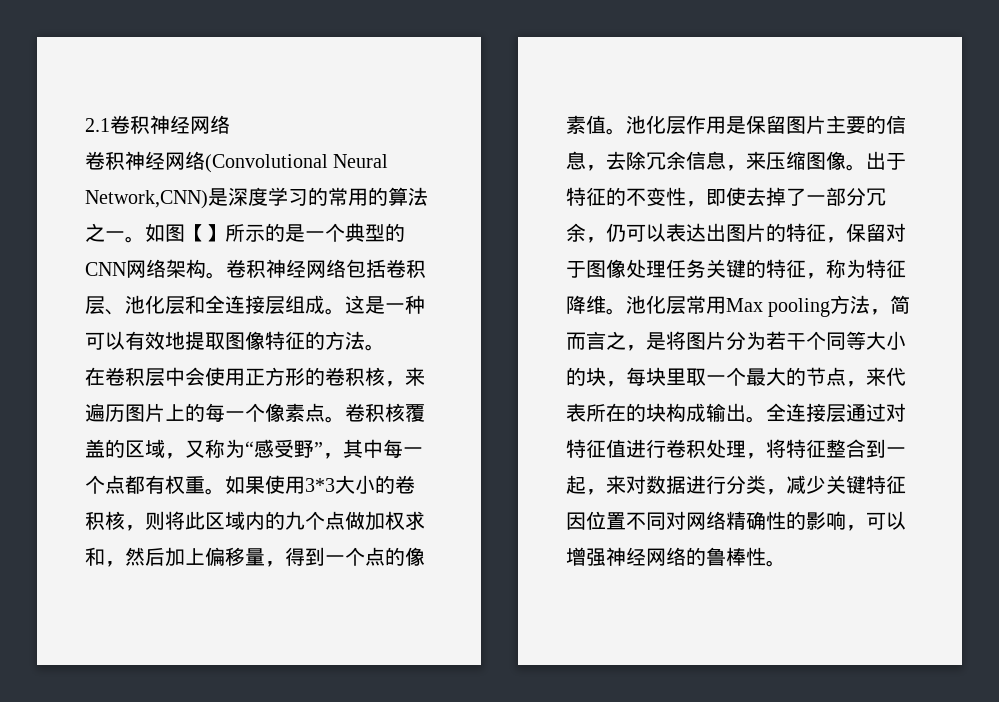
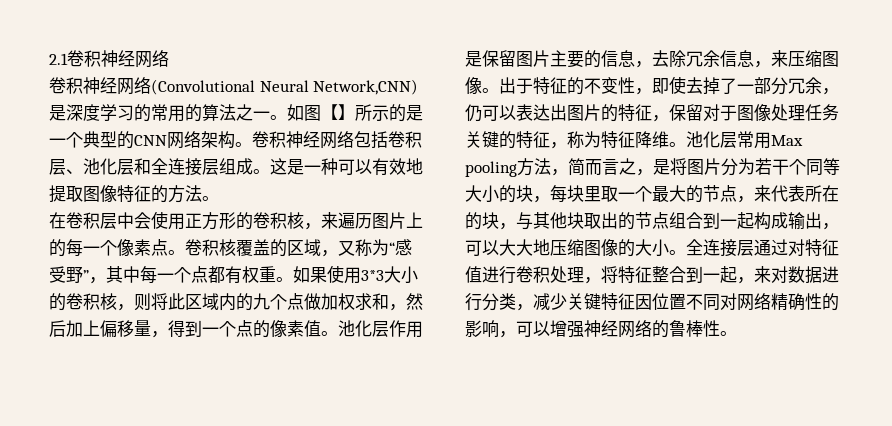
[666,403,746,422] 构成输出 -> [499,212,839,230] [465,239,669,257] ，与其他块取出的节点组合到一起构成输出，可以大大地压缩图像的大小

